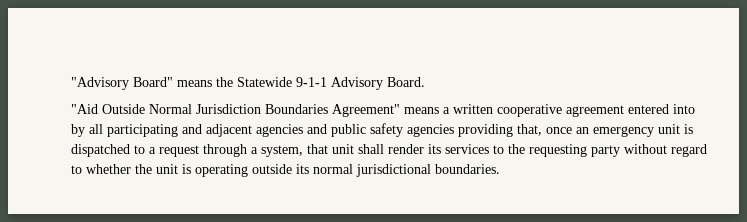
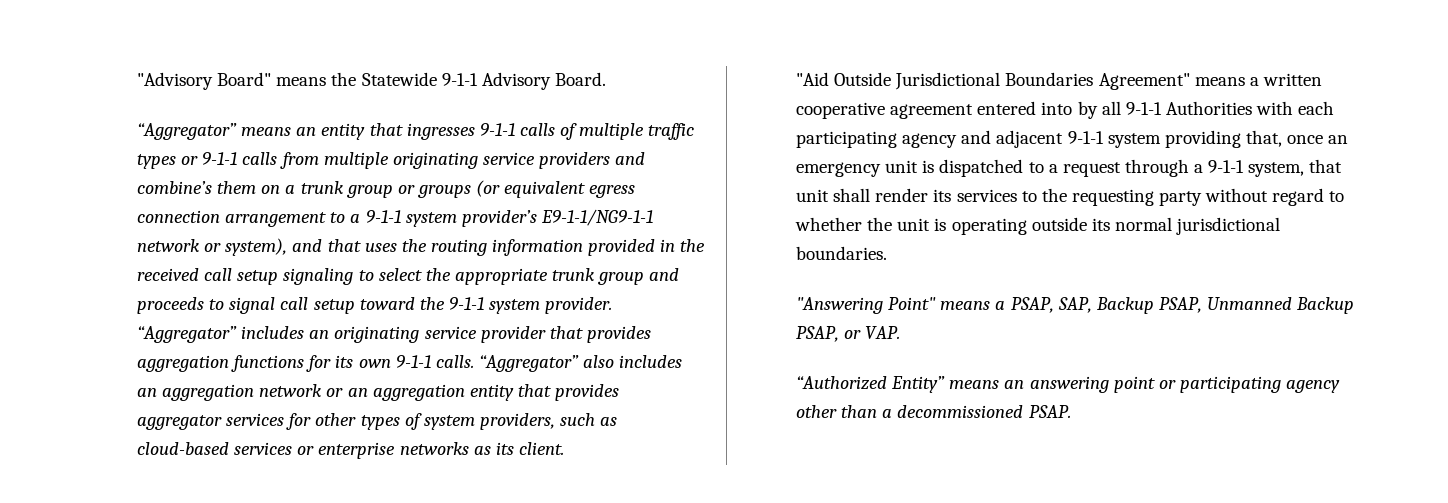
(426, 82) none -> [137,123,695,140] [137,152,646,169] [137,180,636,198] [137,209,653,227] [137,238,706,256] [137,268,680,285] [137,297,613,314] [137,326,651,343] [137,355,683,372] [137,384,620,401] [137,413,618,430] [137,442,564,459] // “Aggregator” means an entity that ingresses 9-1-1 calls of multiple traffic types or 9-1-1 calls from multiple originating service providers and combine’s them on a trunk group or groups (or equivalent egress connection arrangement to a 9-1-1 system provider’s E9-1-1/NG9-1-1 network or system), and that uses the routing information provided in the received call setup signaling to select the appropriate trunk group and proceeds to signal call setup toward the 9-1-1 system provider. “Aggregator” includes an originating service provider that provides aggregation functions for its own 9-1-1 calls. “Aggregator” also includes an aggregation network or an aggregation entity that provides aggregator services for other types of system providers, such as cloud-based services or enterprise networks as its client.
[149,104,262,114] Normal Jurisdiction -> [895,72,1001,90] Jurisdictional
[107,123,455,137] participating and adjacent agencies and public safety agencies -> [1125,101,1335,115] [796,130,1161,148] 9-1-1 Authorities with each participating agency and adjacent 9-1-1 system
(259, 150) none -> [1208,160,1245,173] 9-1-1
(501, 169) none -> [796,297,1355,314] [796,326,901,342] [796,376,1341,393] [796,405,1071,418] // "Answering Point" means a PSAP, SAP, Backup PSAP, Unmanned Backup PSAP, or VAP. // “Authorized Entity” means an answering point or participating agency other than a decommissioned PSAP.

